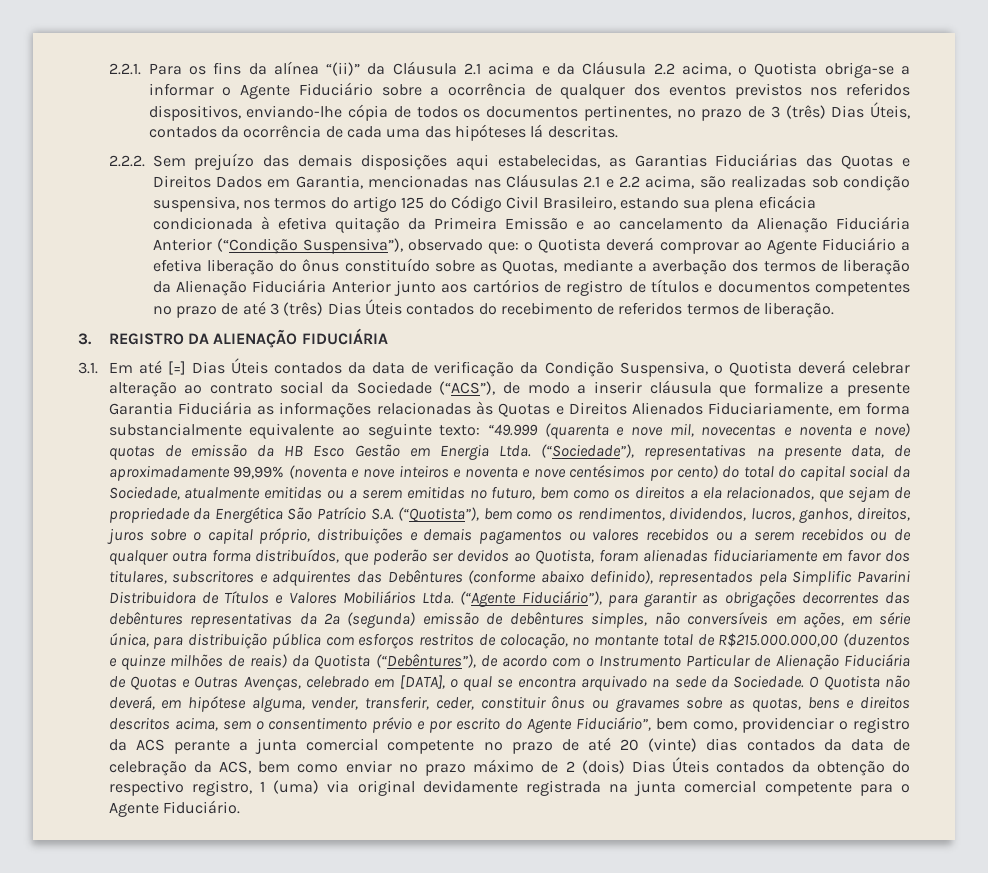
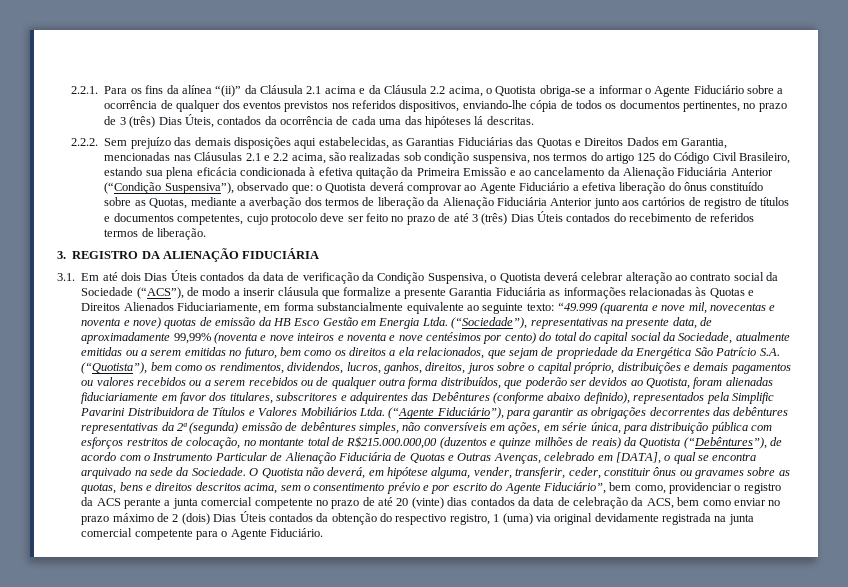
[814,282,910,296] competentes -> [177,213,389,225] competentes, cujo protocolo deve ser feito
[167,361,186,375] [=] -> [121,272,141,281] dois

